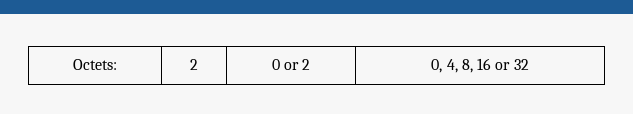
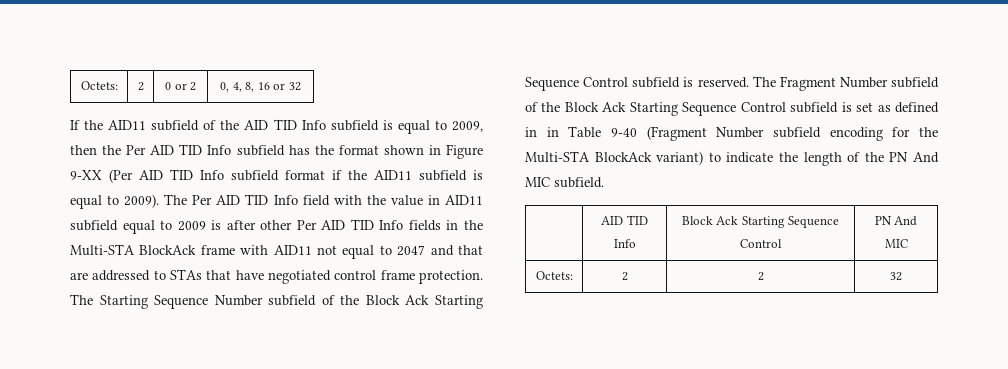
(529, 64) none -> [70,119,483,134] [70,144,483,159] [70,169,483,183] [70,194,484,209] [70,219,484,234] [70,244,483,259] [70,269,483,284] [70,294,483,309] [525,76,939,91] [525,102,939,116] [525,126,938,141] [525,151,940,166] [525,177,604,188] [601,215,648,225] [613,239,636,248] [681,216,840,228] [740,239,782,248] [874,216,918,226] [884,239,908,248] [535,271,573,280] [621,272,628,281] [757,272,764,281] [890,272,902,281] // If the AID11 subfield of the AID TID Info subfield is equal to 2009, then the Per AID TID Info subfield has the format shown in Figure 9-XX (Per AID TID Info subfield format if the AID11 subfield is equal to 2009). The Per AID TID Info field with the value in AID11 subfield equal to 2009 is after other Per AID TID Info fields in the Multi-STA BlockAck frame with AID11 not equal to 2047 and that are addressed to STAs that have negotiated control frame protection. The Starting Sequence Number subfield of the Block Ack Starting Sequence Control subfield is reserved. The Fragment Number subfield of the Block Ack Starting Sequence Control subfield is set as defined in in Table 9-40 (Fragment Number subfield encoding for the Multi-STA BlockAck variant) to indicate the length of the PN And MIC subfield. // | AID TID Info | Block Ack Starting Sequence Control | PN And MIC // Octets: | 2 | 2 | 32

